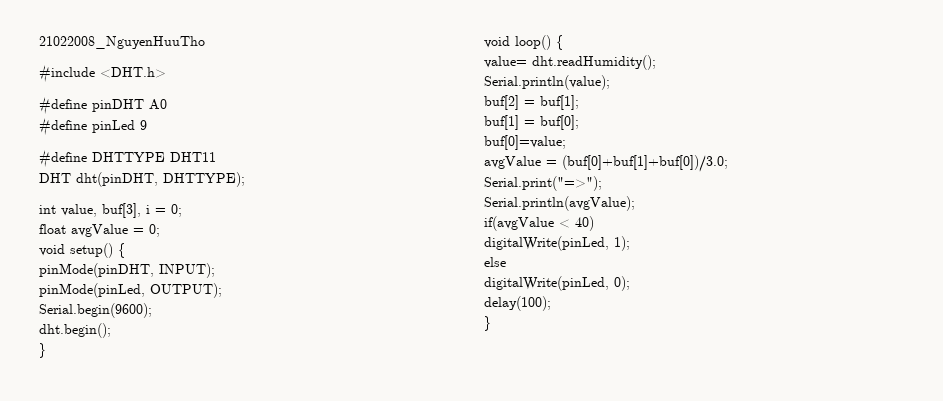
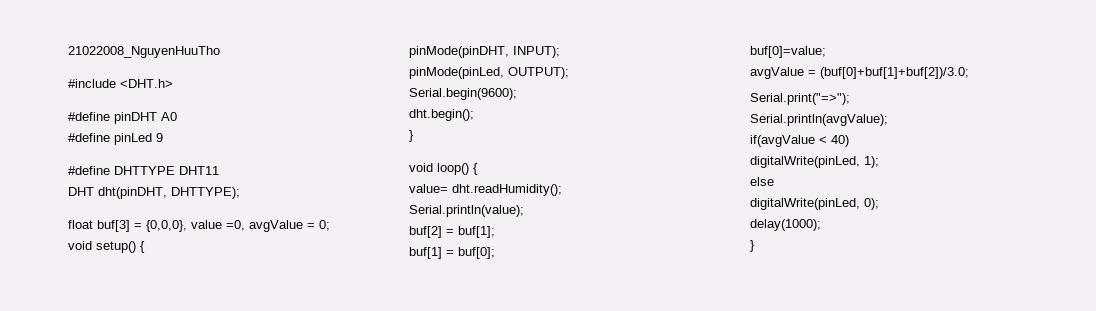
[39,203,182,218] [39,224,66,234] int value, buf[3], i = 0; // float -> [68,220,245,232] float buf[3] = {0,0,0}, value =0,
[562,155,728,172] (buf[0]+buf[1]+buf[0])/3.0; -> [820,67,969,79] (buf[0]+buf[1]+buf[2])/3.0;
[484,296,551,311] delay(100); -> [750,219,821,231] delay(1000);

